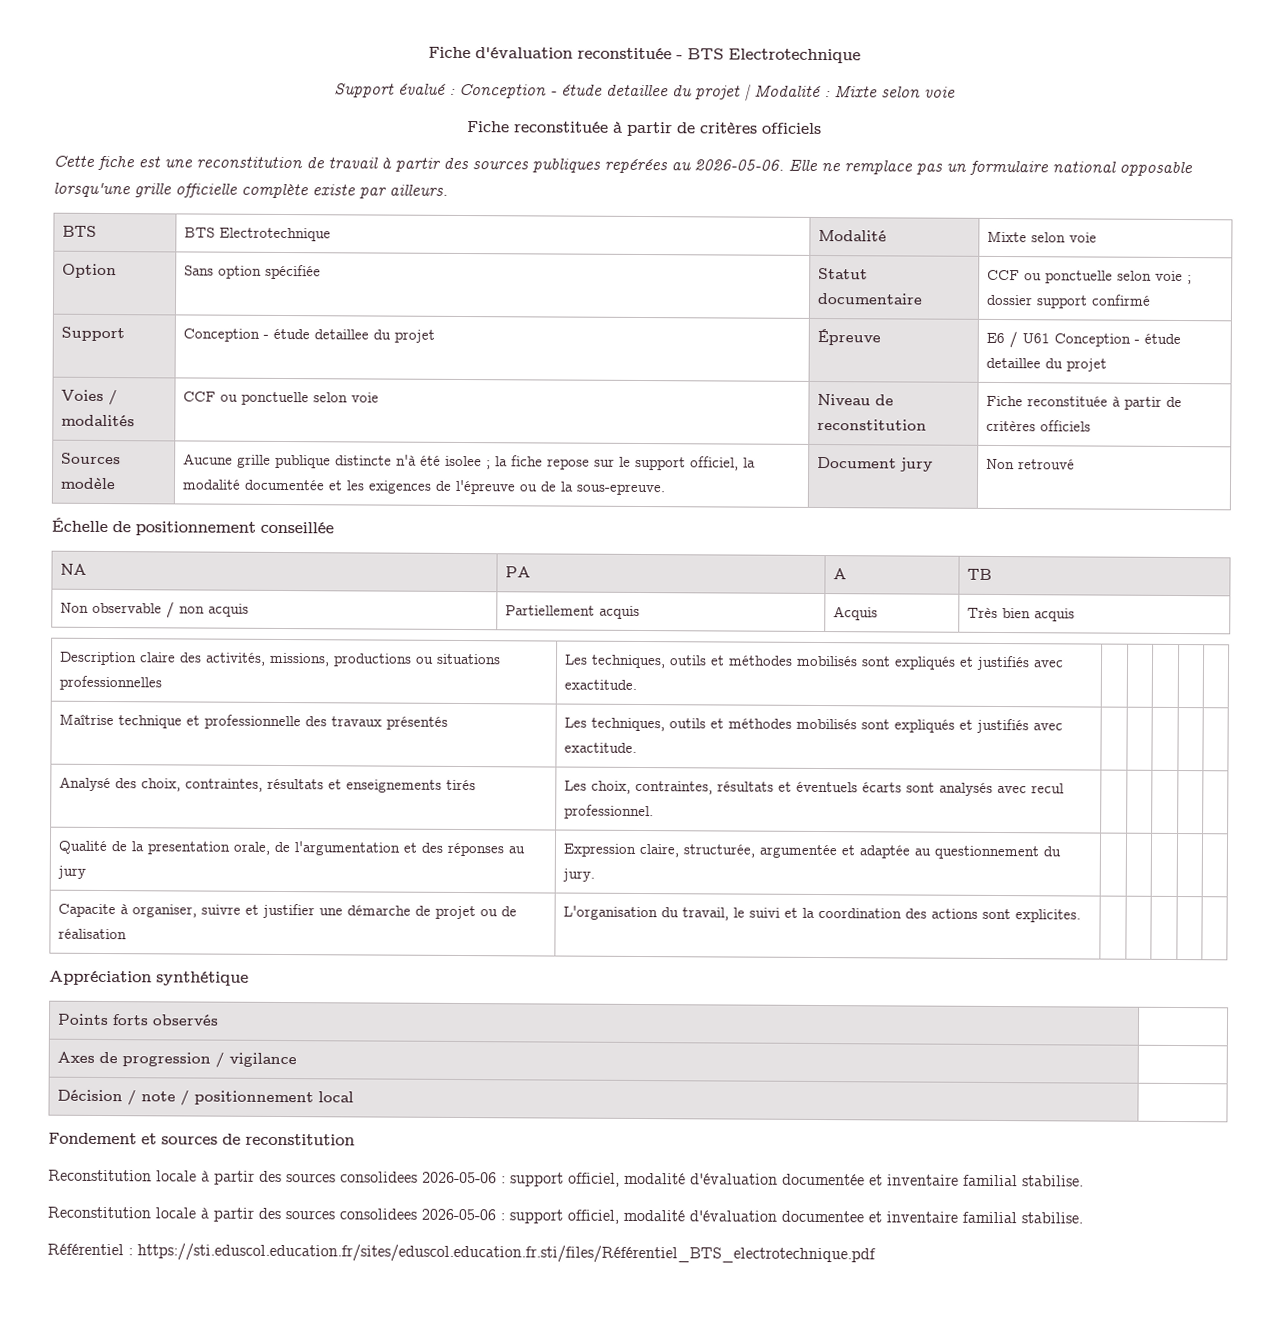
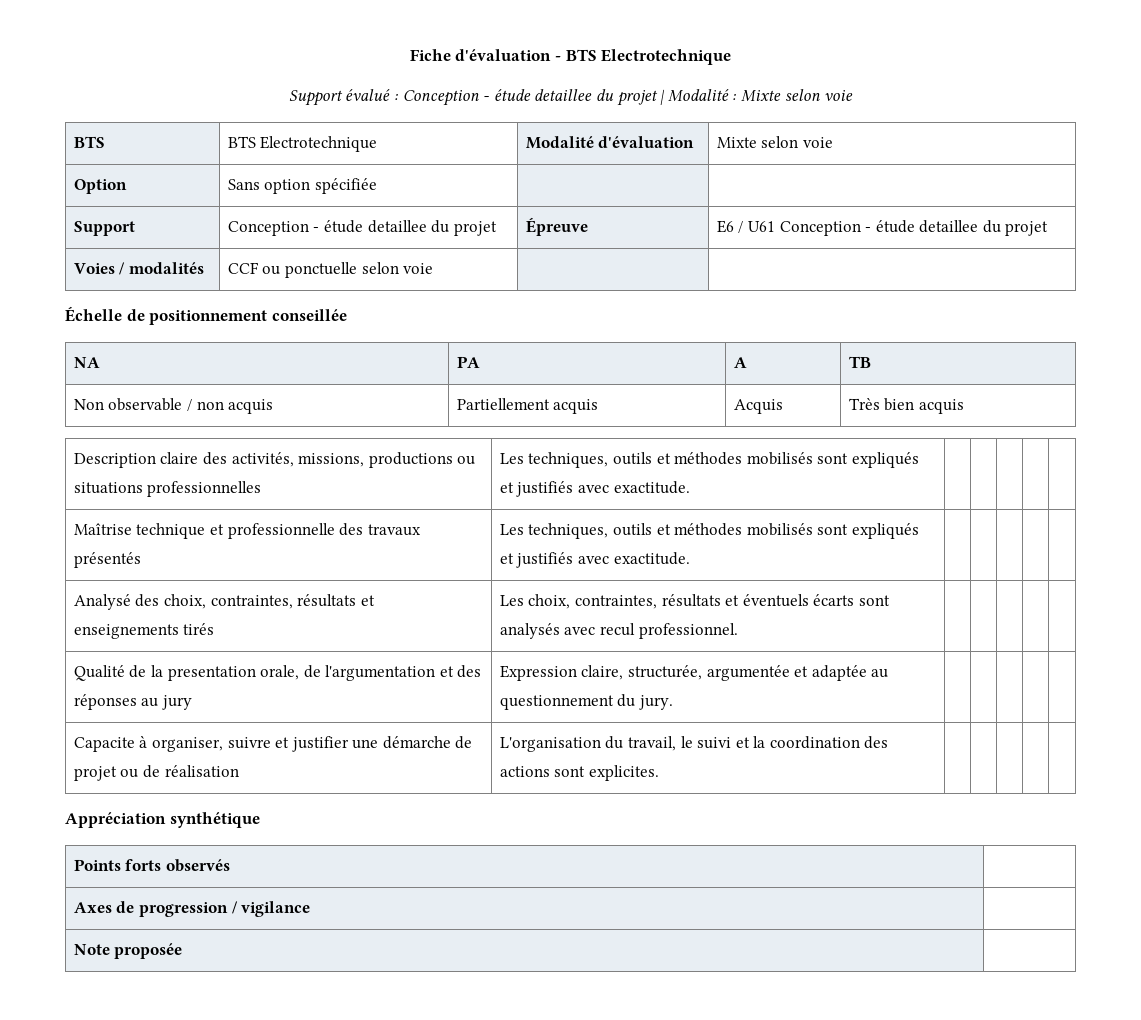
[576,47,672,60] reconstituée -> (552, 55) none
[465,121,822,137] [53,155,1193,177] [53,182,448,199] // Fiche reconstituée à partir de critères officiels // Cette fiche est une reconstitution de travail à partir des sources publiques repérées au 2026-05-06. Elle ne remplace pas un formulaire national opposable lorsqu'une grille officielle complète existe par ailleurs. -> (854, 95) none
(887, 235) none -> [598,136,695,148] d'évaluation
[817,267,868,280] [817,292,923,305] [986,269,1192,285] [986,294,1151,309] Statut documentaire | CCF ou ponctuelle selon voie ; dossier support confirmé -> (377, 186) |
[816,393,894,406] [816,418,927,431] [985,395,1182,410] [985,420,1091,432] [60,452,121,465] [59,477,116,490] [182,453,756,471] [181,479,665,496] [816,456,933,472] [985,458,1075,470] Niveau de reconstitution | Fiche reconstituée à partir de critères officiels // Sources modèle | Aucune grille publique distincte n'à été isolee ; la fiche repose sur le support officiel, la modalité documentée et les exigences de l'épreuve ou de la sous-epreuve. | Document jury | Non retrouvé -> (434, 268) |
[56,1089,354,1106] [48,1132,355,1146] [48,1169,1084,1187] [47,1206,1083,1224] [47,1243,876,1265] Décision / note / positionnement local | // Fondement et sources de reconstitution // Reconstitution locale à partir des sources consolidees 2026-05-06 : support officiel, modalité d'évaluation documentée et inventaire familial stabilise. // Reconstitution locale à partir des sources consolidees 2026-05-06 : support officiel, modalité d'évaluation documentee et inventaire familial stabilise. // Référentiel : https://sti.eduscol.education.fr/sites/eduscol.education.fr.sti/files/Référentiel_BTS_electrotechnique.pdf -> [73,943,183,959] Note proposée |

